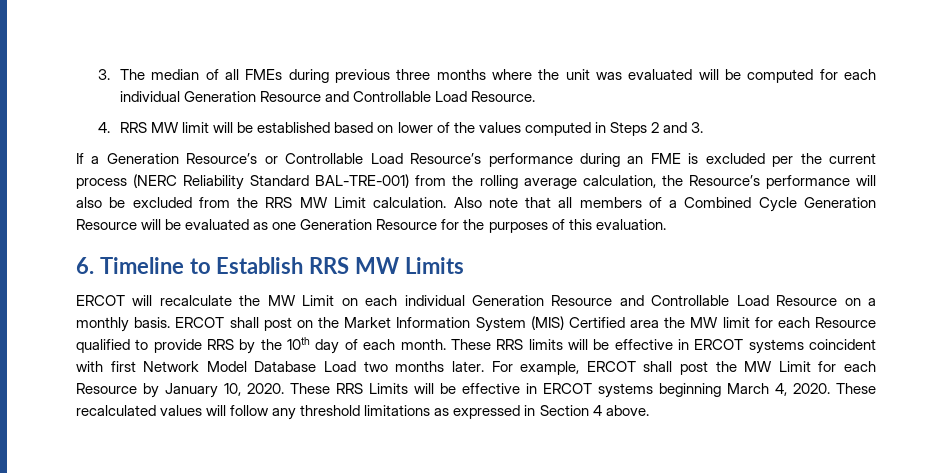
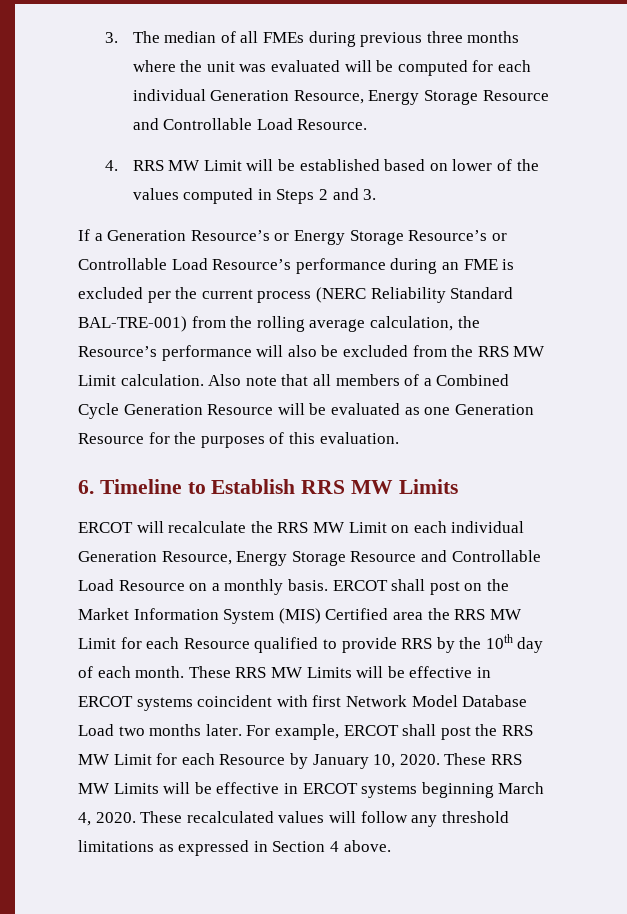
(257, 96) none -> [293,90,478,105] Resource, Energy Storage
[182,122,210,133] limit -> [203,160,242,171] Limit
(278, 160) none -> [293,230,507,245] Energy Storage Resource’s or
(261, 300) none -> [277,522,309,533] RRS
(544, 300) none -> [161,551,346,566] Resource, Energy Storage
[690,317,750,328] MW limit -> [454,609,522,620] [78,638,116,649] RRS MW Limit
[528,339,563,350] limits -> [270,667,352,678] MW Limits
(737, 366) none -> [501,725,533,736] RRS
(363, 388) none -> [78,783,110,794] MW

